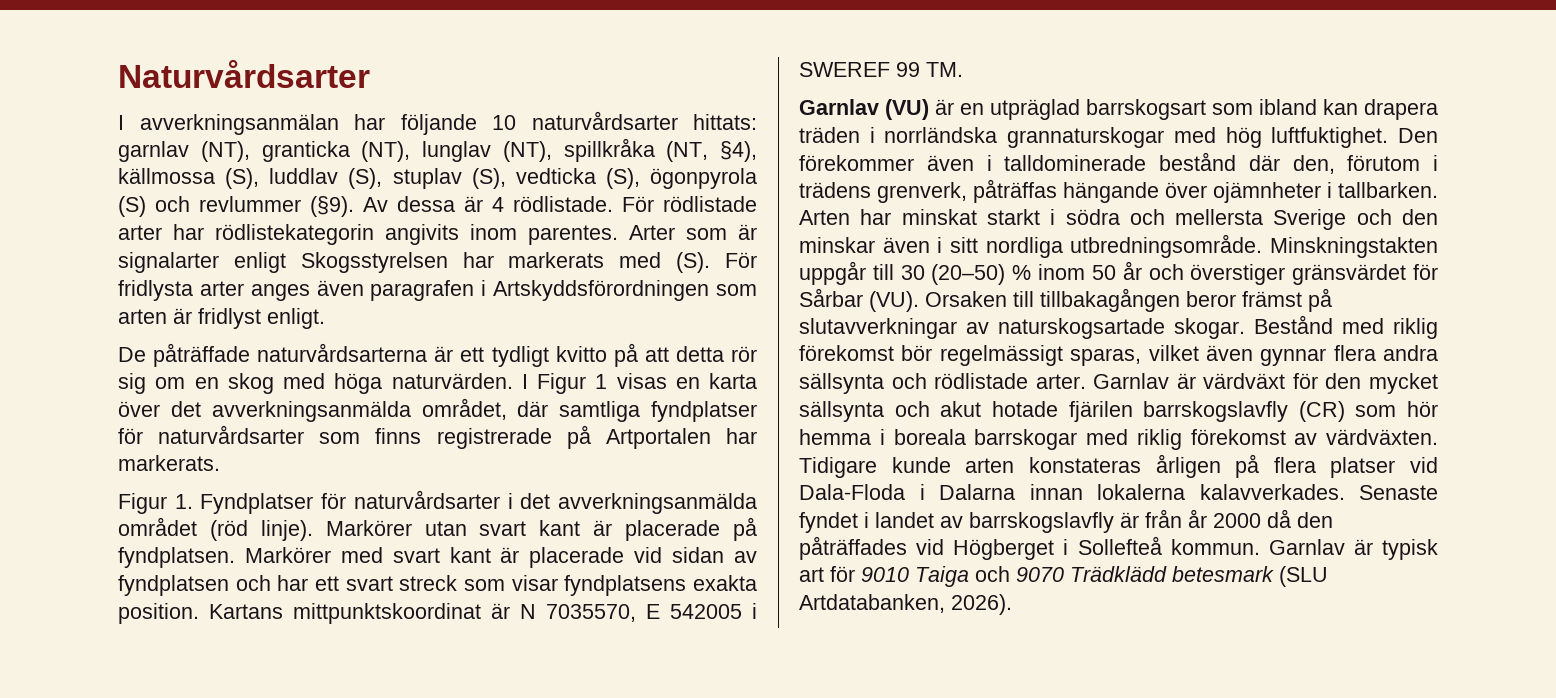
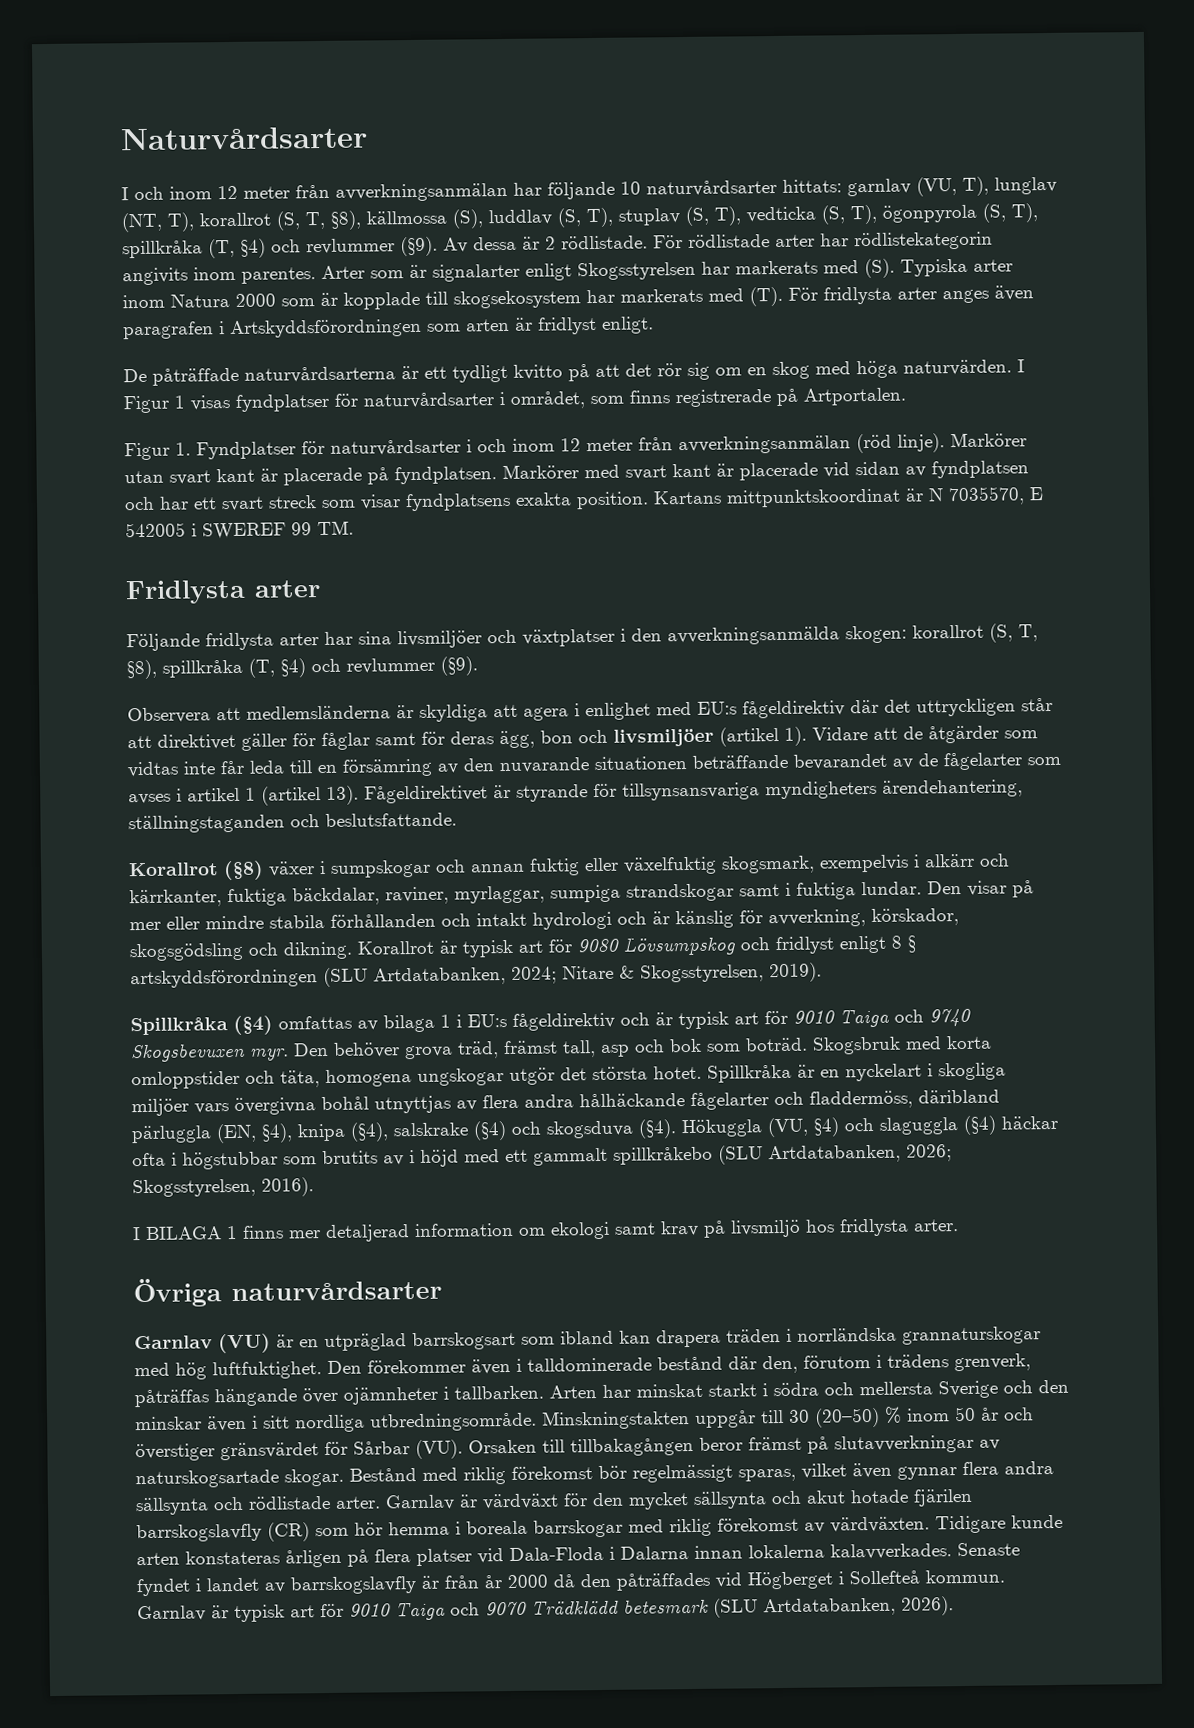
(124, 122) none -> [134,184,330,201] och inom 12 meter från
[200,138,757,162] [118,168,757,189] [118,196,146,217] (NT), granticka (NT), lunglav (NT), spillkråka (NT, §4), källmossa (S), luddlav (S), stuplav (S), vedticka (S), ögonpyrola (S) -> [916,176,1057,197] [121,203,1038,233] [122,238,266,259] (VU, T), lunglav (NT, T), korallrot (S, T, §8), källmossa (S), luddlav (S, T), stuplav (S, T), vedticka (S, T), ögonpyrola (S, T), spillkråka (T, §4)
[492,197,504,212] 4 -> [545,236,556,250] 2
(711, 262) none -> [900,258,1013,277] [122,286,783,310] Typiska arter inom Natura 2000 som är kopplade till skogsekosystem har markerats med (T).
[675,346,724,362] detta -> [625,363,652,377] det
[675,373,757,389] [118,398,641,422] en karta över det avverkningsanmälda området, där samtliga -> (230, 403) none
(305, 434) none -> [499,391,585,409] i området,
[605,428,757,449] [118,455,220,471] Artportalen har markerats. -> [803,387,906,406] Artportalen.
[520,493,757,514] [118,517,197,536] det avverkningsanmälda området -> [477,435,851,455] och inom 12 meter från avverkningsanmälan
(963, 69) none -> [125,579,321,605] [126,623,1038,652] [126,656,478,680] [127,697,1053,724] [127,725,1038,751] [127,752,1061,778] [128,779,1023,806] [128,812,457,834] [128,853,1010,881] [129,880,1034,908] [129,908,959,931] [129,935,916,962] [130,962,822,989] [130,1008,971,1036] [130,1035,992,1063] [131,1062,1006,1090] [131,1089,1000,1117] [131,1115,1058,1144] [132,1144,952,1170] [132,1177,314,1198] [132,1218,959,1243] [133,1278,442,1308] // Fridlysta arter // Följande fridlysta arter har sina livsmiljöer och växtplatser i den avverkningsanmälda skogen: korallrot (S, T, §8), spillkråka (T, §4) och revlummer (§9). // Observera att medlemsländerna är skyldiga att agera i enlighet med EU:s fågeldirektiv där det uttryckligen står att direktivet gäller för fåglar samt för deras ägg, bon och livsmiljöer (artikel 1). Vidare att de åtgärder som vidtas inte får leda till en försämring av den nuvarande situationen beträffande bevarandet av de fågelarter som avses i artikel 1 (artikel 13). Fågeldirektivet är styrande för tillsynsansvariga myndigheters ärendehantering, ställningstaganden och beslutsfattande. // Korallrot (§8) växer i sumpskogar och annan fuktig eller växelfuktig skogsmark, exempelvis i alkärr och kärrkanter, fuktiga bäckdalar, raviner, myrlaggar, sumpiga strandskogar samt i fuktiga lundar. Den visar på mer eller mindre stabila förhållanden och intakt hydrologi och är känslig för avverkning, körskador, skogsgödsling och dikning. Korallrot är typisk art för 9080 Lövsumpskog och fridlyst enligt 8 § artskyddsförordningen (SLU Artdatabanken, 2024; Nitare & Skogsstyrelsen, 2019). // Spillkråka (§4) omfattas av bilaga 1 i EU:s fågeldirektiv och är typisk art för 9010 Taiga och 9740 Skogsbevuxen myr. Den behöver grova träd, främst tall, asp och bok som boträd. Skogsbruk med korta omloppstider och täta, homogena ungskogar utgör det största hotet. Spillkråka är en nyckelart i skogliga miljöer vars övergivna bohål utnyttjas av flera andra hålhäckande fågelarter och fladdermöss, däribland pärluggla (EN, §4), knipa (§4), salskrake (§4) och skogsduva (§4). Hökuggla (VU, §4) och slaguggla (§4) häckar ofta i högstubbar som brutits av i höjd med ett gammalt spillkråkebo (SLU Artdatabanken, 2026; Skogsstyrelsen, 2016). // I BILAGA 1 finns mer detaljerad information om ekologi samt krav på livsmiljö hos fridlysta arter. // Övriga naturvårdsarter

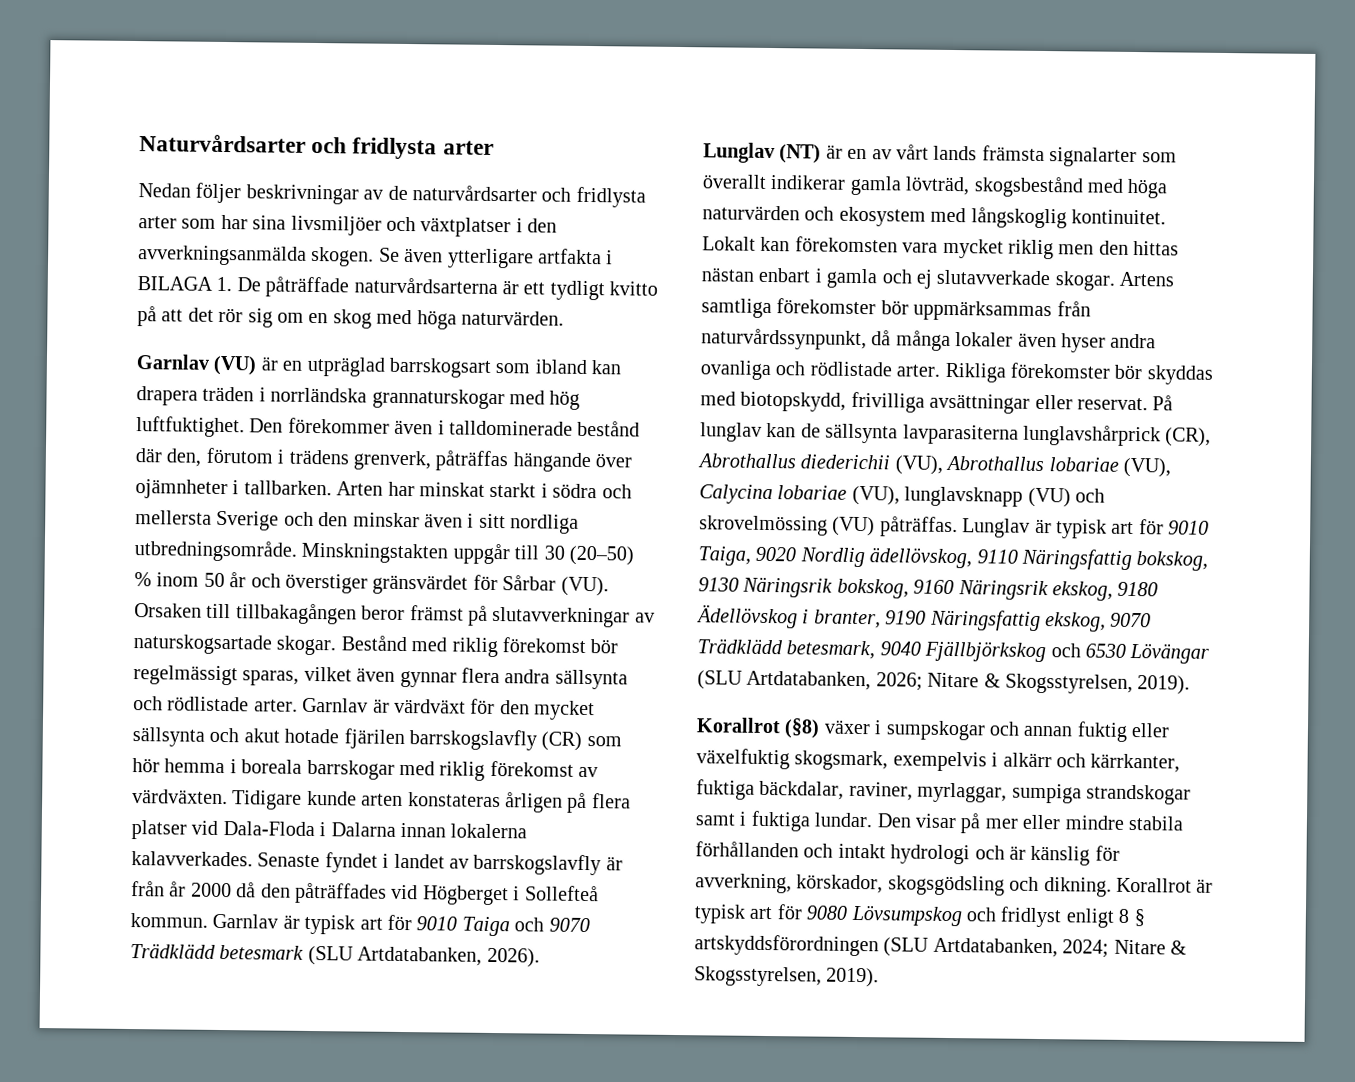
[121,176,1057,202] [121,203,1038,233] [122,231,993,259] [122,258,1013,286] [122,285,1034,310] [123,316,654,340] // I och inom 12 meter från avverkningsanmälan har följande 10 naturvårdsarter hittats: garnlav (VU, T), lunglav (NT, T), korallrot (S, T, §8), källmossa (S), luddlav (S, T), stuplav (S, T), vedticka (S, T), ögonpyrola (S, T), spillkråka (T, §4) och revlummer (§9). Av dessa är 2 rödlistade. För rödlistade arter har rödlistekategorin angivits inom parentes. Arter som är signalarter enligt Skogsstyrelsen har markerats med (S). Typiska arter inom Natura 2000 som är kopplade till skogsekosystem har markerats med (T). För fridlysta arter anges även paragrafen i Artskyddsförordningen som arten är fridlyst enligt. // -> [311,136,494,160] [138,182,646,208] [138,214,558,238] [138,245,614,269] [137,276,233,292] och fridlysta arter // Nedan följer beskrivningar av de naturvårdsarter och fridlysta arter som har sina livsmiljöer och växtplatser i den avverkningsanmälda skogen. Se även ytterligare artfakta i BILAGA 1.
[1017,359,1025,373] [123,387,906,414] [124,432,1027,461] [124,460,1029,486] [124,486,1044,512] [125,520,354,540] [125,579,321,605] [126,623,1038,652] [126,656,478,680] [127,697,1053,724] [127,725,1038,751] [127,752,1061,778] [128,779,1023,806] [128,812,457,834] [128,853,1010,881] [129,880,1034,908] [129,908,959,931] [129,935,916,962] [130,962,822,989] [130,1008,971,1036] [130,1035,992,1063] [131,1062,1006,1090] [131,1089,1000,1117] [131,1115,1058,1144] [132,1144,952,1170] [132,1177,314,1198] [132,1218,959,1243] [133,1278,442,1308] I Figur 1 visas fyndplatser för naturvårdsarter i området, som finns registrerade på Artportalen. // Figur 1. Fyndplatser för naturvårdsarter i och inom 12 meter från avverkningsanmälan (röd linje). Markörer utan svart kant är placerade på fyndplatsen. Markörer med svart kant är placerade vid sidan av fyndplatsen och har ett svart streck som visar fyndplatsens exakta position. Kartans mittpunktskoordinat är N 7035570, E 542005 i SWEREF 99 TM. // Fridlysta arter // Följande fridlysta arter har sina livsmiljöer och växtplatser i den avverkningsanmälda skogen: korallrot (S, T, §8), spillkråka (T, §4) och revlummer (§9). // Observera att medlemsländerna är skyldiga att agera i enlighet med EU:s fågeldirektiv där det uttryckligen står att direktivet gäller för fåglar samt för deras ägg, bon och livsmiljöer (artikel 1). Vidare att de åtgärder som vidtas inte får leda till en försämring av den nuvarande situationen beträffande bevarandet av de fågelarter som avses i artikel 1 (artikel 13). Fågeldirektivet är styrande för tillsynsansvariga myndigheters ärendehantering, ställningstaganden och beslutsfattande. // Korallrot (§8) växer i sumpskogar och annan fuktig eller växelfuktig skogsmark, exempelvis i alkärr och kärrkanter, fuktiga bäckdalar, raviner, myrlaggar, sumpiga strandskogar samt i fuktiga lundar. Den visar på mer eller mindre stabila förhållanden och intakt hydrologi och är känslig för avverkning, körskador, skogsgödsling och dikning. Korallrot är typisk art för 9080 Lövsumpskog och fridlyst enligt 8 § artskyddsförordningen (SLU Artdatabanken, 2024; Nitare & Skogsstyrelsen, 2019). // Spillkråka (§4) omfattas av bilaga 1 i EU:s fågeldirektiv och är typisk art för 9010 Taiga och 9740 Skogsbevuxen myr. Den behöver grova träd, främst tall, asp och bok som boträd. Skogsbruk med korta omloppstider och täta, homogena ungskogar utgör det största hotet. Spillkråka är en nyckelart i skogliga miljöer vars övergivna bohål utnyttjas av flera andra hålhäckande fågelarter och fladdermöss, däribland pärluggla (EN, §4), knipa (§4), salskrake (§4) och skogsduva (§4). Hökuggla (VU, §4) och slaguggla (§4) häckar ofta i högstubbar som brutits av i höjd med ett gammalt spillkråkebo (SLU Artdatabanken, 2026; Skogsstyrelsen, 2016). // I BILAGA 1 finns mer detaljerad information om ekologi samt krav på livsmiljö hos fridlysta arter. // Övriga naturvårdsarter -> (564, 318) none
(954, 1606) none -> [703,142,1177,168] [702,174,1169,199] [702,205,1166,229] [702,236,1180,260] [701,267,1175,291] [701,298,1091,322] [701,328,1157,353] [700,360,1213,385] [700,391,1174,414] [700,422,1212,447] [697,453,1171,478] [699,484,1105,508] [699,515,1210,539] [698,546,1209,571] [698,576,1159,601] [696,604,1152,632] [697,638,1210,664] [697,670,1191,695] [696,717,1171,742] [696,748,1181,773] [696,779,1191,805] [695,810,1184,834] [695,841,1120,866] [695,873,1214,897] [694,904,1145,928] [694,934,1187,958] [694,966,880,988] // Lunglav (NT) är en av vårt lands främsta signalarter som överallt indikerar gamla lövträd, skogsbestånd med höga naturvärden och ekosystem med långskoglig kontinuitet. Lokalt kan förekomsten vara mycket riklig men den hittas nästan enbart i gamla och ej slutavverkade skogar. Artens samtliga förekomster bör uppmärksammas från naturvårdssynpunkt, då många lokaler även hyser andra ovanliga och rödlistade arter. Rikliga förekomster bör skyddas med biotopskydd, frivilliga avsättningar eller reservat. På lunglav kan de sällsynta lavparasiterna lunglavshårprick (CR), Abrothallus diederichii (VU), Abrothallus lobariae (VU), Calycina lobariae (VU), lunglavsknapp (VU) och skrovelmössing (VU) påträffas. Lunglav är typisk art för 9010 Taiga, 9020 Nordlig ädellövskog, 9110 Näringsfattig bokskog, 9130 Näringsrik bokskog, 9160 Näringsrik ekskog, 9180 Ädellövskog i branter, 9190 Näringsfattig ekskog, 9070 Trädklädd betesmark, 9040 Fjällbjörkskog och 6530 Lövängar (SLU Artdatabanken, 2026; Nitare & Skogsstyrelsen, 2019). // Korallrot (§8) växer i sumpskogar och annan fuktig eller växelfuktig skogsmark, exempelvis i alkärr och kärrkanter, fuktiga bäckdalar, raviner, myrlaggar, sumpiga strandskogar samt i fuktiga lundar. Den visar på mer eller mindre stabila förhållanden och intakt hydrologi och är känslig för avverkning, körskador, skogsgödsling och dikning. Korallrot är typisk art för 9080 Lövsumpskog och fridlyst enligt 8 § artskyddsförordningen (SLU Artdatabanken, 2024; Nitare & Skogsstyrelsen, 2019).

